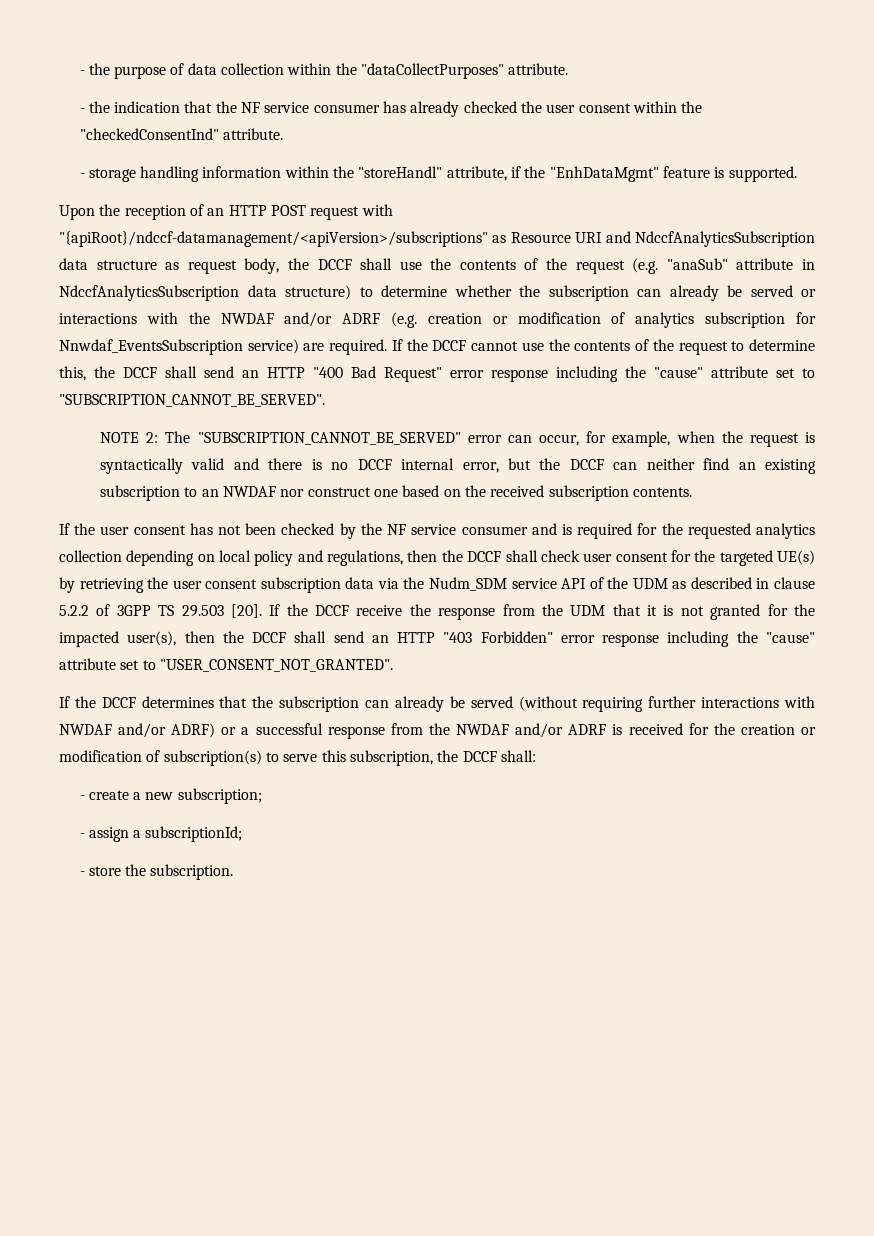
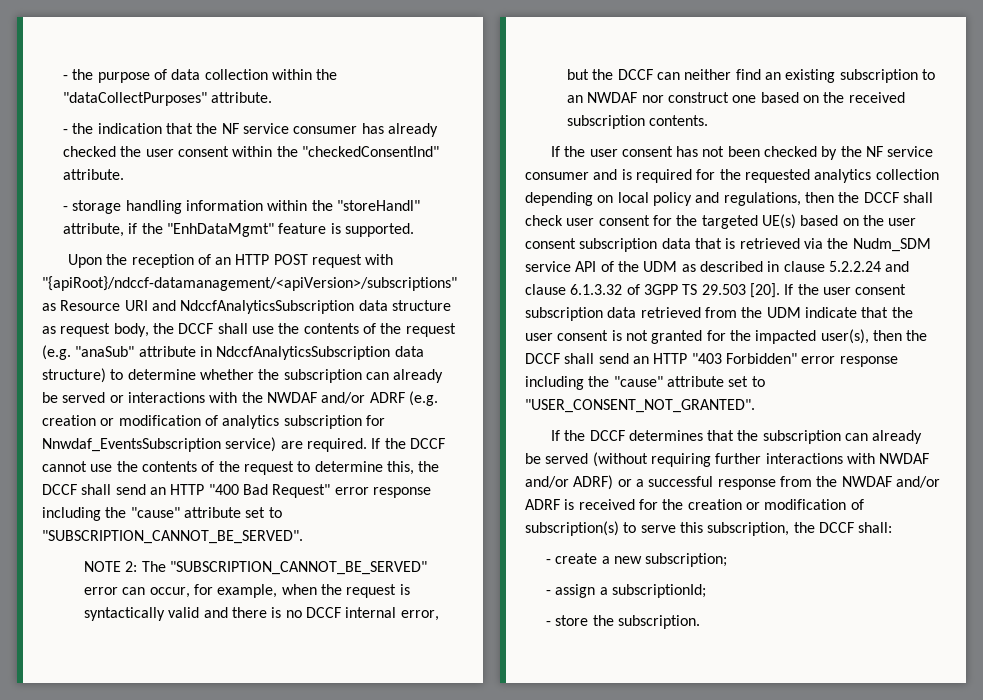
[59,577,375,593] by retrieving the user consent subscription data -> [800,215,917,226] [525,238,800,252] based on the user consent subscription data that is retrieved
[59,605,89,616] 5.2.2 -> [828,261,910,272] [525,284,623,295] 5.2.2.24 and clause 6.1.3.32
[315,604,658,620] DCCF receive the response from the UDM that it -> [822,284,907,295] [525,307,913,321] [525,330,609,341] user consent subscription data retrieved from the UDM indicate that the user consent

